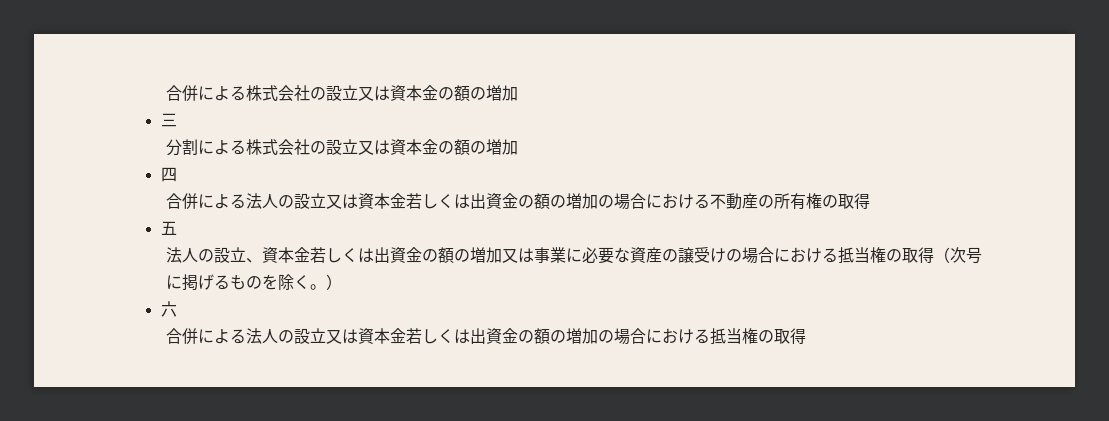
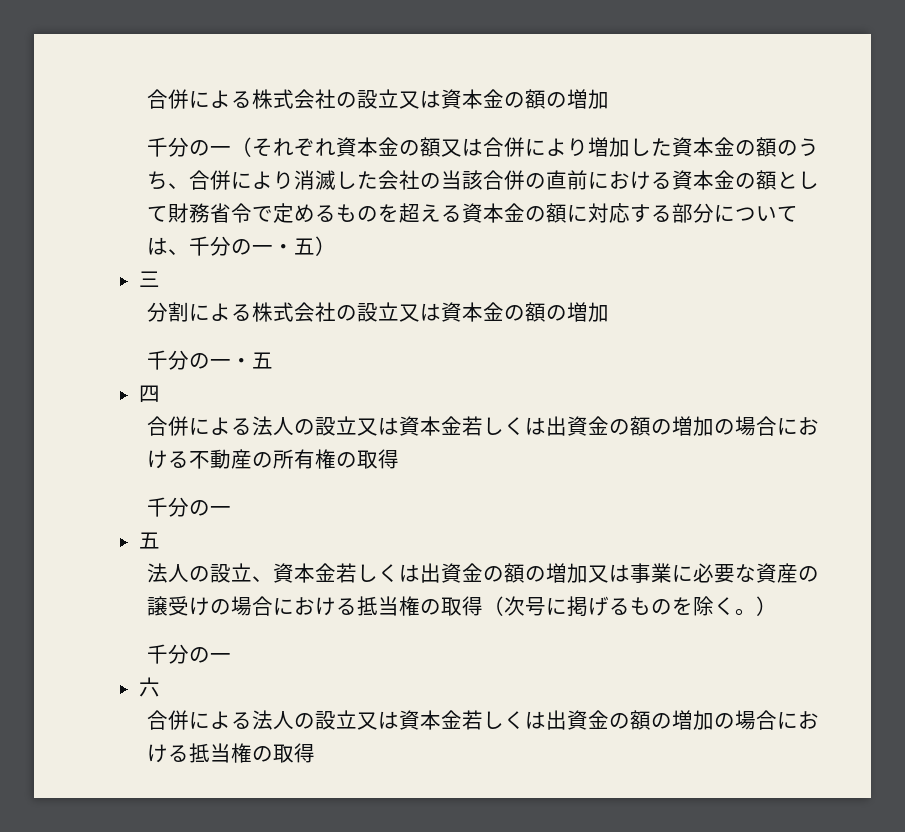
(518, 93) none -> [147,137,820,157] [147,170,820,190] [147,203,799,223] [147,236,337,256] // 千分の一（それぞれ資本金の額又は合併により増加した資本金の額のうち、合併により消滅した会社の当該合併の直前における資本金の額として財務省令で定めるものを超える資本金の額に対応する部分については、千分の一・五）
(518, 147) none -> [147,350,274,370] // 千分の一・五
(870, 201) none -> [147,497,232,517] // 千分の一
(342, 282) none -> [147,644,232,664] // 千分の一

